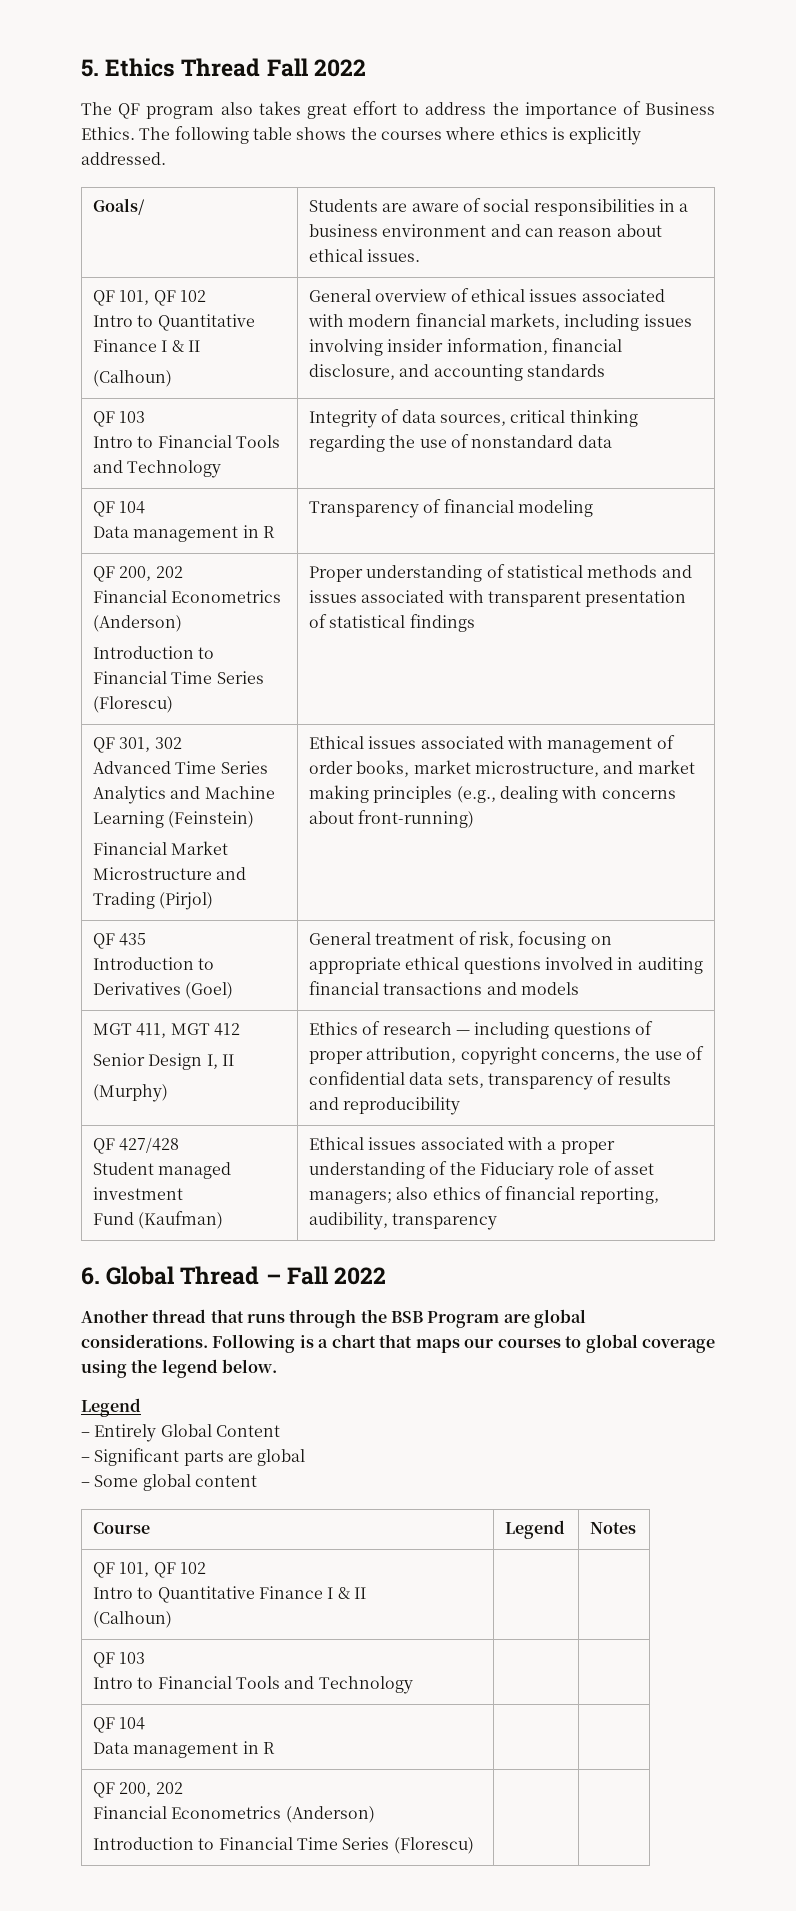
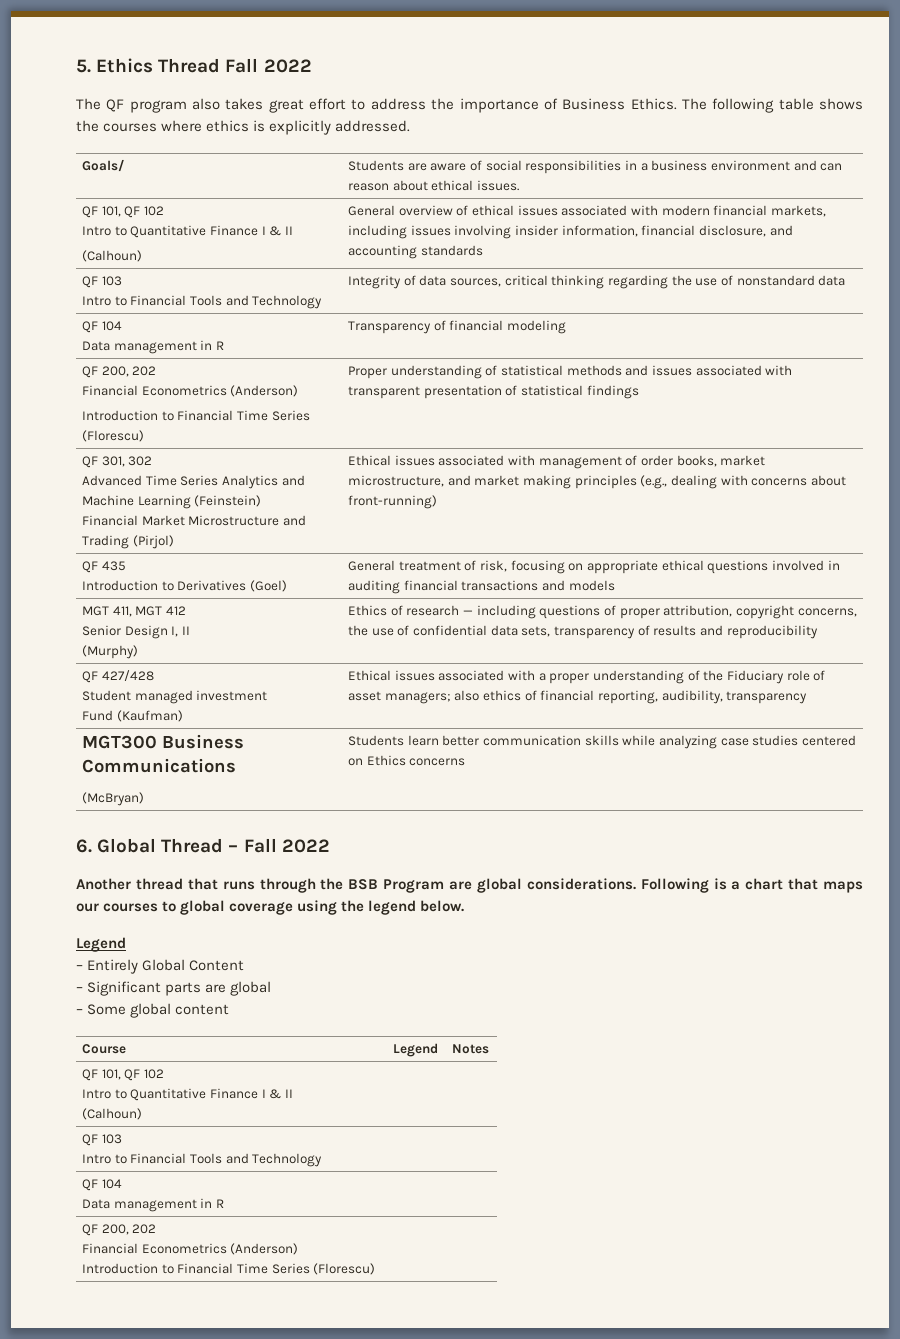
(498, 1221) none -> [82,734,245,749] [82,758,237,773] [82,792,145,806] [348,735,856,749] [348,755,466,766] // MGT300 Business Communications // (McBryan) | Students learn better communication skills while analyzing case studies centered on Ethics concerns

